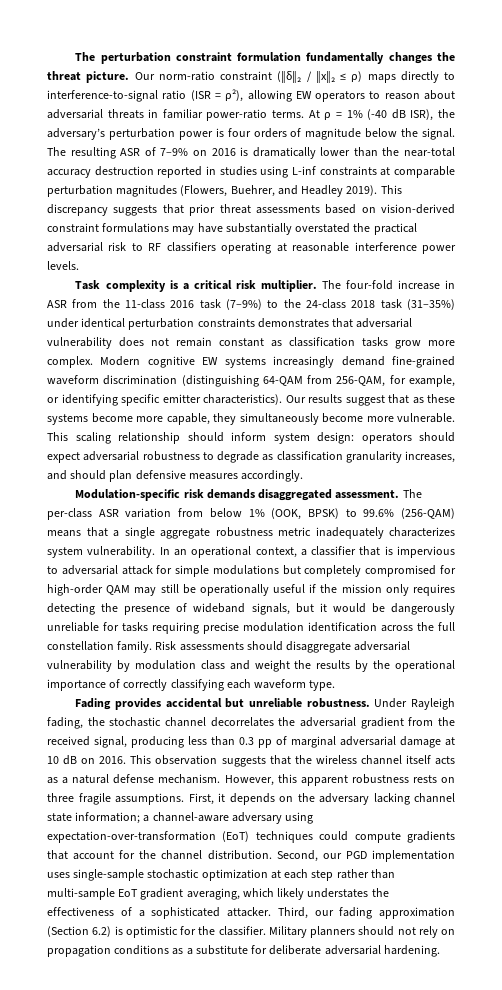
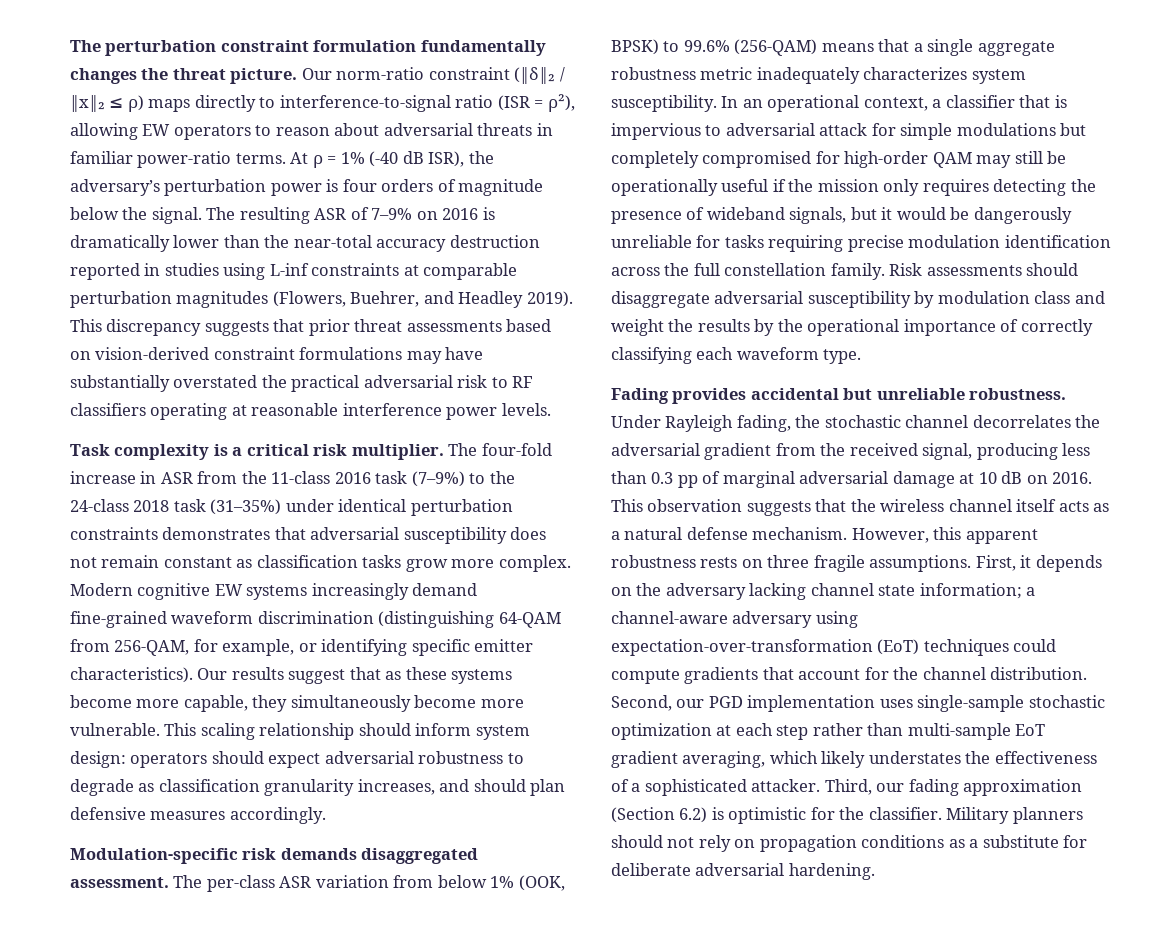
[47,337,112,349] vulnerability -> [403,527,507,544] susceptibility
[87,546,156,558] vulnerability. -> [611,95,717,112] susceptibility.
[47,660,112,672] vulnerability -> [807,291,911,308] susceptibility

